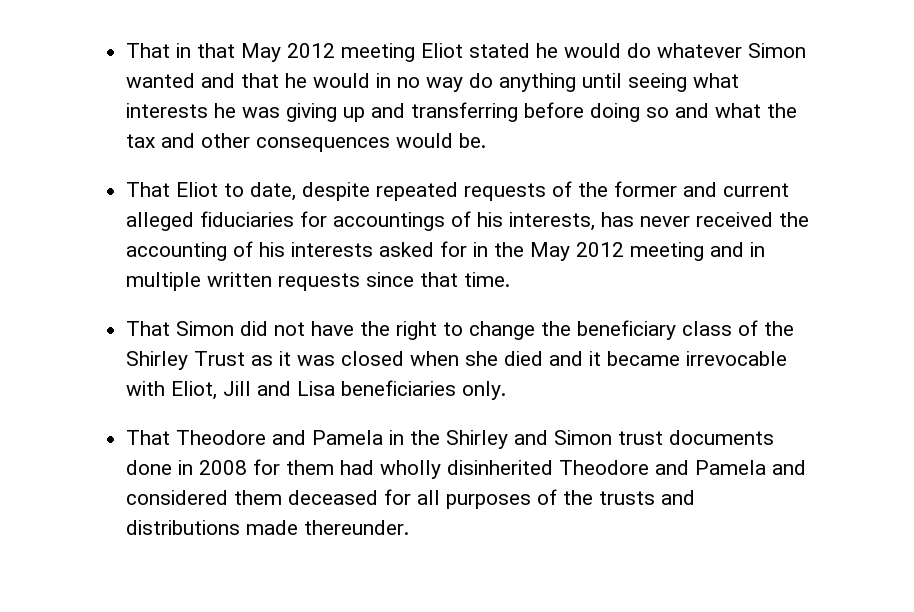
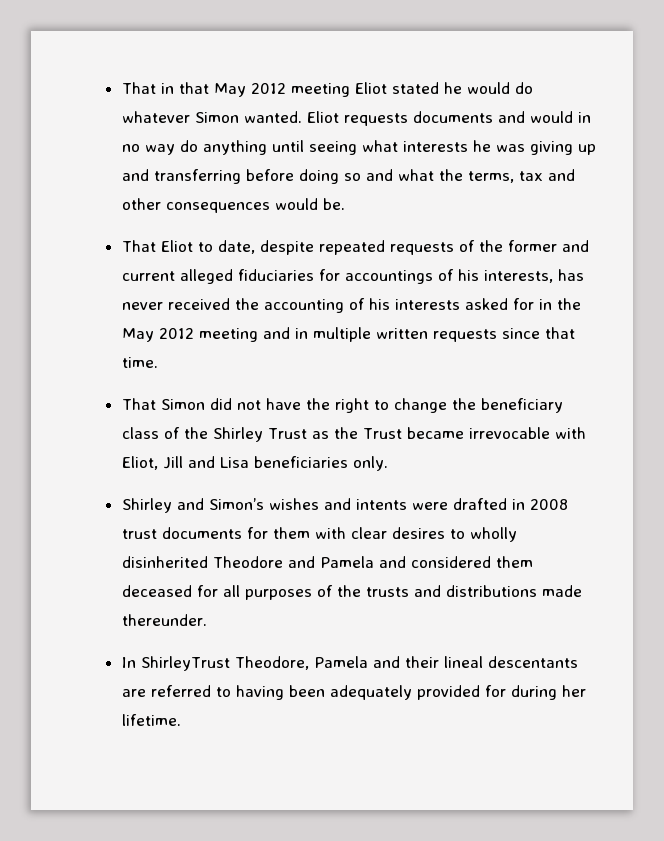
[126,73,308,88] wanted and that he -> [243,111,525,126] wanted. Eliot requests documents and
(798, 110) none -> [467,171,514,183] terms,
[279,351,602,366] it was closed when she died and it -> [333,427,402,439] the Trust
[126,430,775,449] [126,459,375,475] That Theodore and Pamela in the Shirley and Simon trust documents done in 2008 for them had -> [121,498,568,513] [121,527,465,539] Shirley and Simon’s wishes and intents were drafted in 2008 trust documents for them with clear desires to
(410, 527) none -> [121,656,578,671] [121,685,586,700] [121,714,181,726] // In ShirleyTrust Theodore, Pamela and their lineal descentants are referred to having been adequately provided for during her lifetime.

